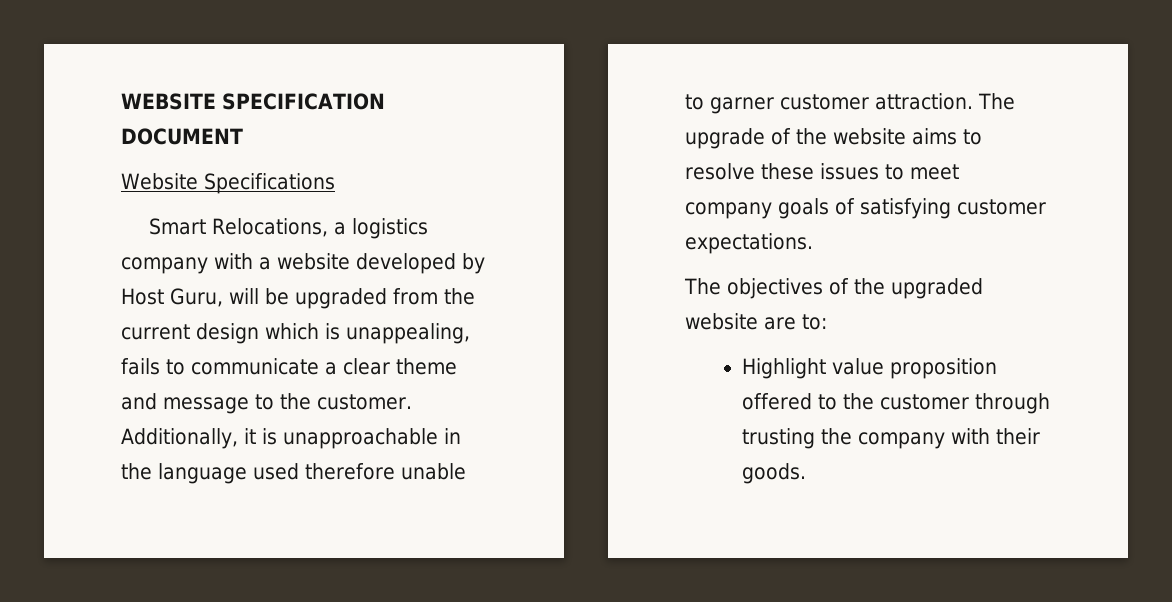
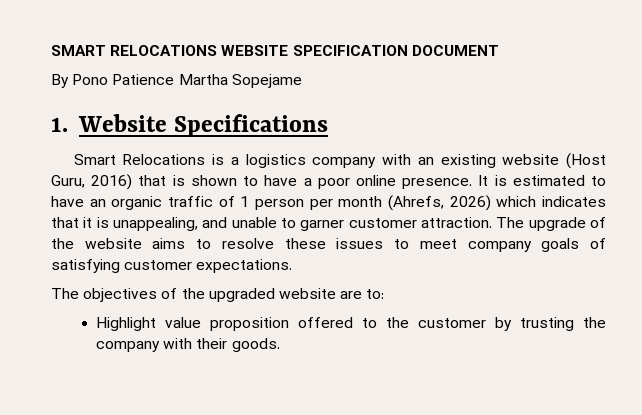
(121, 101) none -> [51,45,218,56] SMART RELOCATIONS
(243, 136) none -> [51,74,302,88] [51,117,68,132] By Pono Patience Martha Sopejame // 1.
[212,218,329,237] Relocations, -> [122,154,225,165] Relocations is
[259,253,485,274] [121,288,475,309] [121,323,470,344] [121,358,457,375] [121,393,412,414] [121,428,461,449] [121,463,395,484] a website developed by Host Guru, will be upgraded from the current design which is unappealing, fails to communicate a clear theme and message to the customer. Additionally, it is unapproachable in the language used therefore -> [417,153,606,169] [51,174,606,190] [51,195,606,211] [51,217,228,231] an existing website (Host Guru, 2016) that is shown to have a poor online presence. It is estimated to have an organic traffic of 1 person per month (Ahrefs, 2026) which indicates that it is unappealing, and
[975,393,1051,414] through -> [494,317,512,331] by

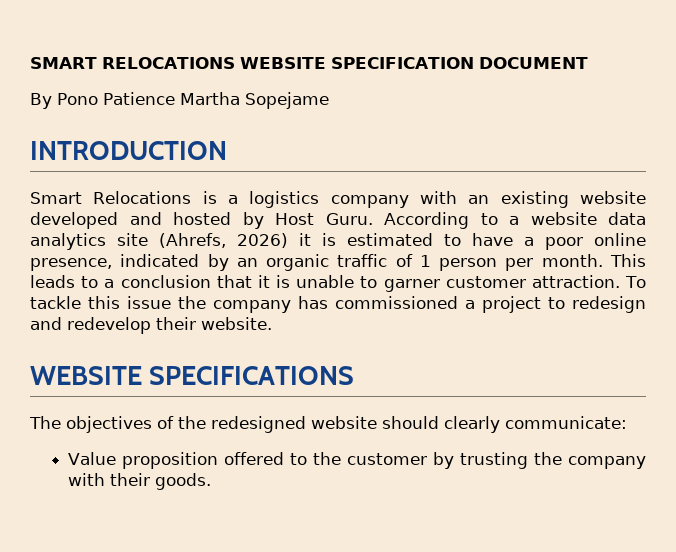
[51,114,329,137] 1. Website Specifications -> [30,141,227,160] INTRODUCTION
[565,153,606,169] [51,174,237,190] (Host Guru, 2016) that is shown -> [30,212,646,229] [30,233,433,250] developed and hosted by Host Guru. According to a website data analytics site (Ahrefs, 2026) it is estimated
[402,175,606,189] [51,196,84,207] presence. It is estimated to have -> [30,254,229,271] presence, indicated by
[338,195,606,211] month (Ahrefs, 2026) which indicates -> [541,254,646,267] [30,275,211,288] month. This leads to a conclusion
[112,217,228,231] unappealing, and -> (291, 281) none
[496,217,606,231] [51,238,607,252] [51,259,293,273] [51,288,385,302] [95,317,201,331] The upgrade of the website aims to resolve these issues to meet company goals of satisfying customer expectations. // The objectives of the upgraded website are to: // Highlight value -> [625,276,647,288] [30,296,646,313] [30,317,272,334] [30,366,355,385] [29,416,627,433] [68,452,117,465] To tackle this issue the company has commissioned a project to redesign and redevelop their website. // WEBSITE SPECIFICATIONS // The objectives of the redesigned website should clearly communicate: // Value

